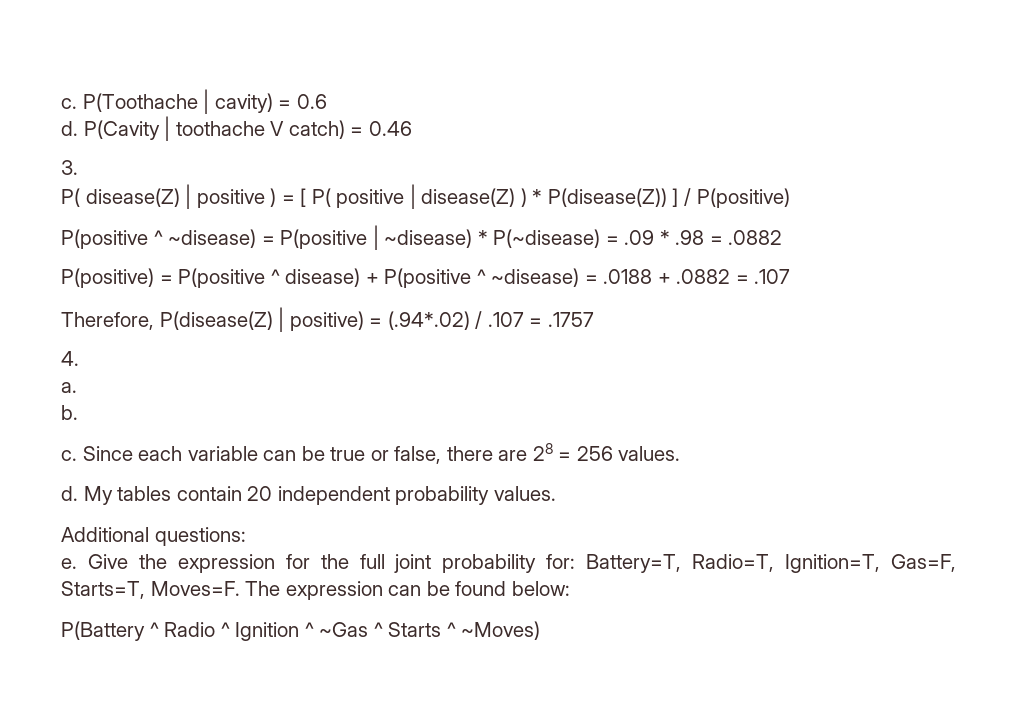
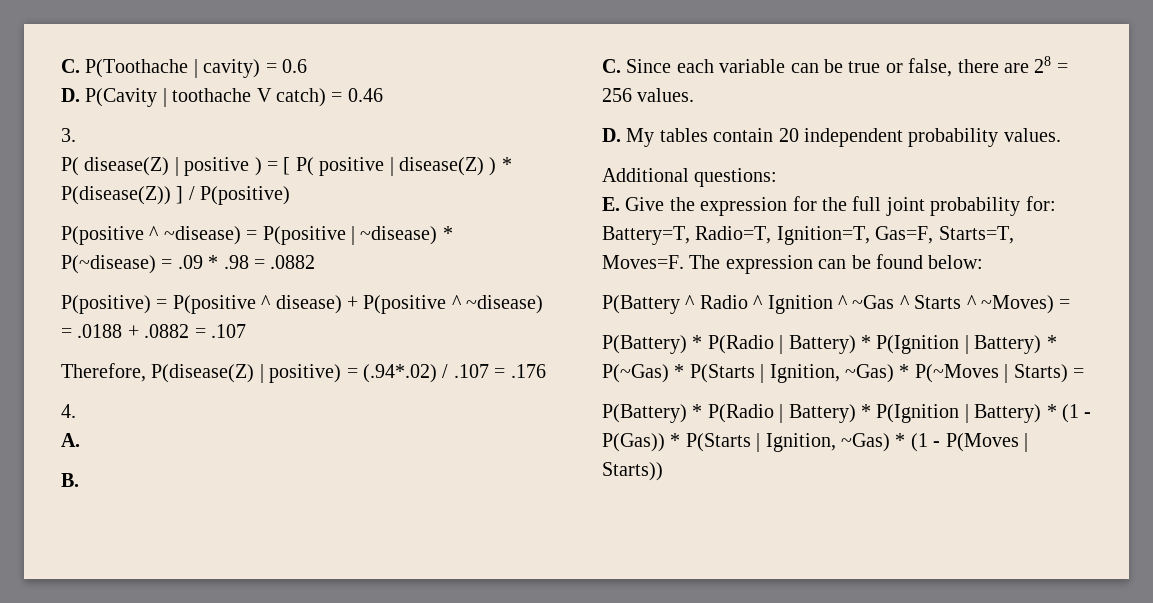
[61,98,77,109] c. -> [61,59,80,73] C.
[61,121,78,136] d. -> [61,88,80,102] D.
[547,312,594,327] .1757 -> [510,364,546,378] .176
[61,382,77,393] [61,405,78,420] [61,450,77,461] a. // b. // c. -> [61,433,80,447] [61,473,79,487] [602,59,621,73] A. // B. // C.
[61,486,78,501] d. -> [602,128,621,142] D.
[61,558,77,569] e. -> [602,197,620,211] E.
(541, 630) none -> [1059,299,1071,309] [602,335,1057,354] [602,364,1084,383] [602,404,1092,423] [602,433,1028,452] [602,462,663,481] = // P(Battery) * P(Radio | Battery) * P(Ignition | Battery) * P(~Gas) * P(Starts | Ignition, ~Gas) * P(~Moves | Starts) = // P(Battery) * P(Radio | Battery) * P(Ignition | Battery) * (1 - P(Gas)) * P(Starts | Ignition, ~Gas) * (1 - P(Moves | Starts))

